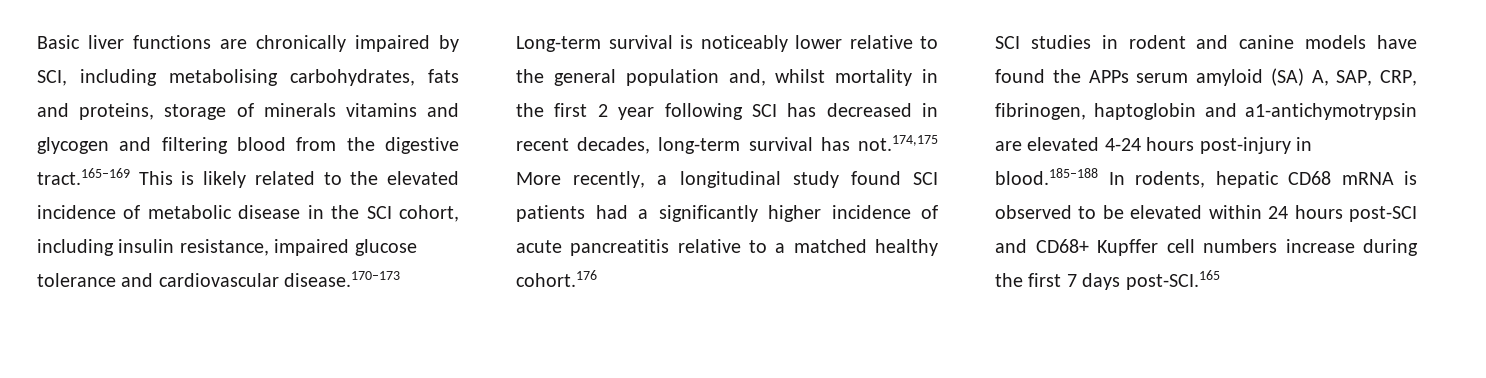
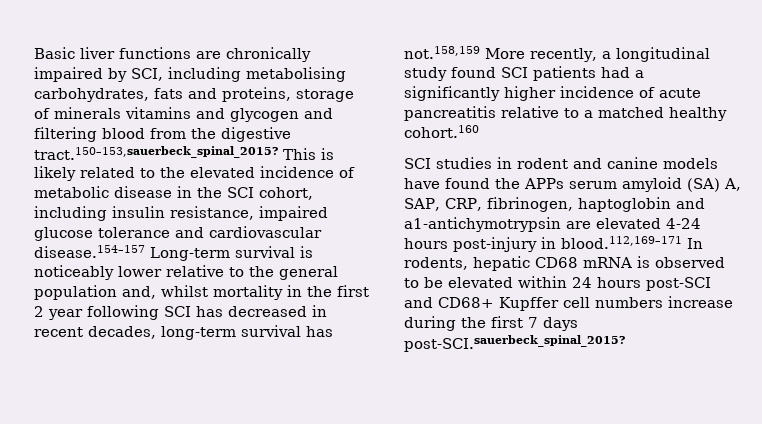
[37,168,130,185] tract.165–169 -> [34,146,278,160] tract.150–153,sauerbeck_spinal_2015?
[284,271,401,287] disease.170–173 -> [34,245,145,258] disease.154–157
[858,135,938,151] not.174,175 -> [404,46,480,59] not.158,159
[516,270,597,287] cohort.176 -> [404,125,479,138] cohort.160
[995,168,1098,185] blood.185–188 -> [561,236,682,249] blood.112,169–171
[1125,270,1220,290] post-SCI.165 -> [404,335,625,352] post-SCI.sauerbeck_spinal_2015?

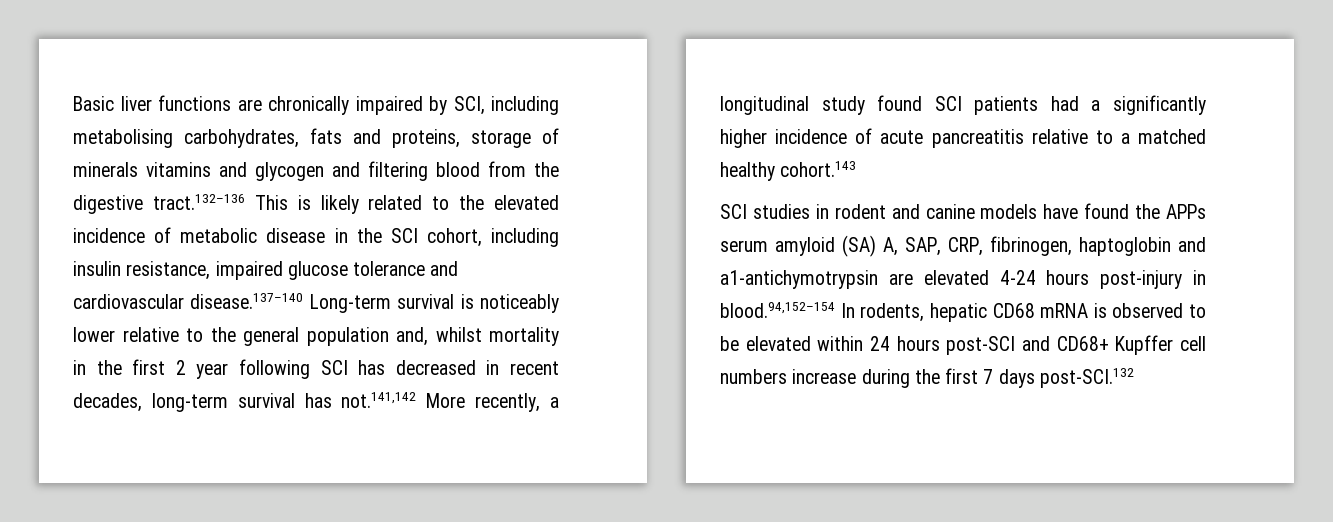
[34,146,278,160] tract.150–153,sauerbeck_spinal_2015? -> [152,194,245,210] tract.132–136
[34,245,145,258] disease.154–157 -> [190,293,304,309] disease.137–140
[404,46,480,59] not.158,159 -> [341,392,417,408] not.141,142
[404,125,479,138] cohort.160 -> [780,161,857,177] cohort.143
[561,236,682,249] blood.112,169–171 -> [720,302,835,318] blood.94,152–154
[404,335,625,352] post-SCI.sauerbeck_spinal_2015? -> [1039,368,1134,388] post-SCI.132

